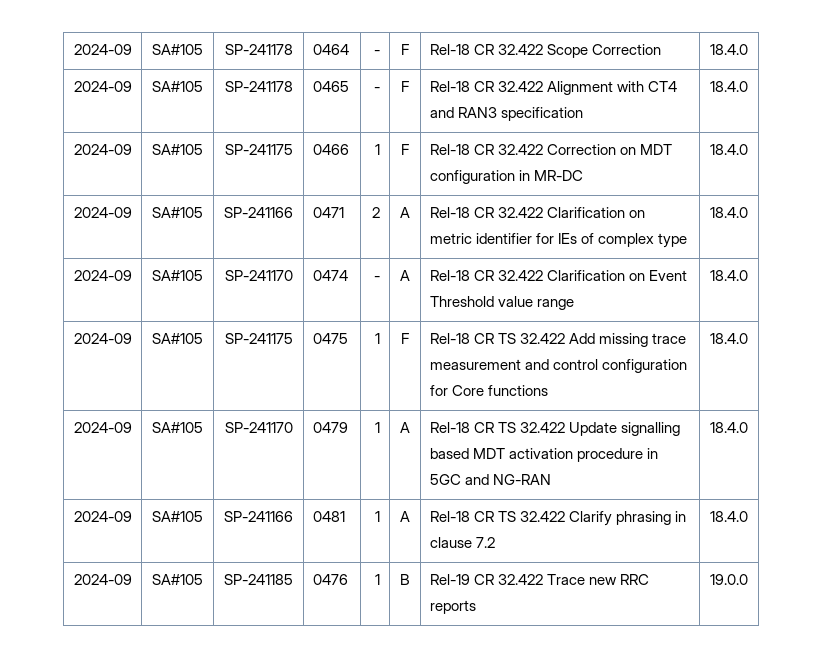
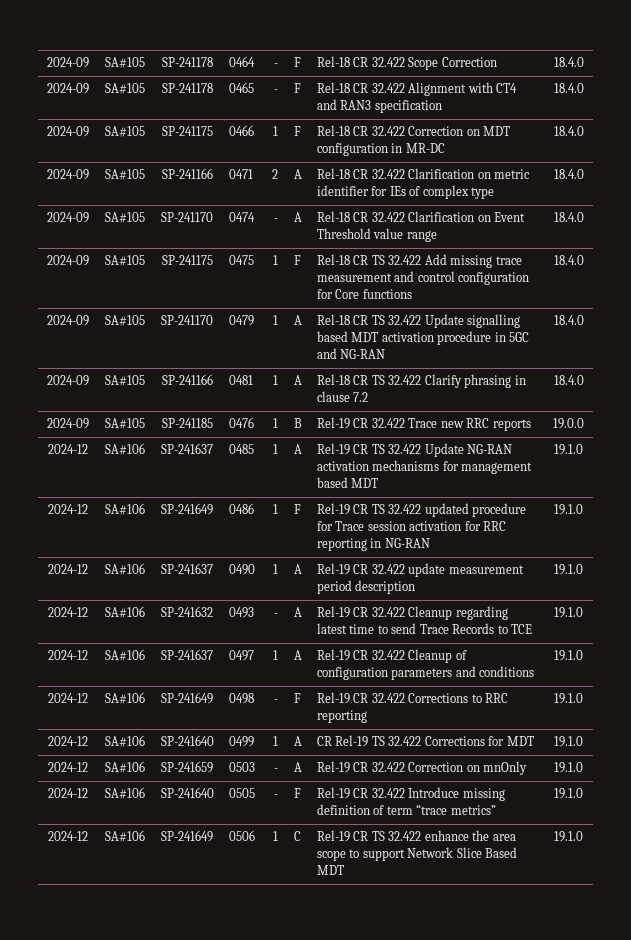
(748, 579) none -> [47,444,88,454] [104,443,145,455] [161,443,213,454] [228,444,254,454] [273,444,279,454] [293,444,302,454] [316,443,513,457] [316,460,533,474] [316,477,379,488] [554,444,583,455] [47,504,88,514] [104,503,145,515] [161,503,213,515] [228,503,254,514] [273,504,279,514] [294,504,301,514] [316,503,527,517] [316,521,507,531] [316,538,430,551] [554,504,583,515] [47,564,88,574] [104,563,145,575] [161,563,213,574] [228,564,255,575] [273,564,279,574] [293,564,302,574] [316,563,524,577] [316,580,416,594] [554,564,583,575] [47,607,88,617] [104,606,145,618] [161,606,213,617] [228,607,254,618] [274,613,279,617] [293,607,302,617] [316,606,508,620] [316,623,533,634] [554,607,583,618] [47,650,88,660] [104,649,145,661] [161,649,213,660] [228,650,254,661] [273,650,279,660] [293,650,302,660] [316,649,467,663] [316,666,535,680] [554,650,583,661] [47,693,88,703] [104,692,145,704] [161,692,213,704] [228,693,254,704] [274,699,279,703] [294,693,301,703] [316,692,509,704] [316,710,367,723] [554,693,583,704] [47,736,88,746] [104,735,145,747] [160,735,214,746] [228,736,254,747] [273,736,279,746] [293,736,302,746] [316,735,534,747] [554,736,583,747] [47,762,88,772] [104,761,145,773] [161,761,213,773] [228,762,255,772] [274,768,279,772] [293,762,302,772] [316,761,528,775] [554,762,583,773] [47,788,88,798] [104,787,145,799] [160,787,214,798] [228,788,255,798] [274,794,279,798] [294,788,301,798] [316,787,505,801] [316,804,496,815] [554,788,583,799] [47,831,88,841] [104,830,145,842] [161,830,213,842] [228,830,255,841] [273,831,279,841] [294,831,301,841] [316,830,516,842] [316,847,518,861] [316,865,344,875] [554,831,583,842] // 2024-12 | SA#106 | SP-241637 | 0485 | 1 | A | Rel-19 CR TS 32.422 Update NG-RAN activation mechanisms for management based MDT | 19.1.0 // 2024-12 | SA#106 | SP-241649 | 0486 | 1 | F | Rel-19 CR TS 32.422 updated procedure for Trace session activation for RRC reporting in NG-RAN | 19.1.0 // 2024-12 | SA#106 | SP-241637 | 0490 | 1 | A | Rel-19 CR 32.422 update measurement period description | 19.1.0 // 2024-12 | SA#106 | SP-241632 | 0493 | - | A | Rel-19 CR 32.422 Cleanup regarding latest time to send Trace Records to TCE | 19.1.0 // 2024-12 | SA#106 | SP-241637 | 0497 | 1 | A | Rel-19 CR 32.422 Cleanup of configuration parameters and conditions | 19.1.0 // 2024-12 | SA#106 | SP-241649 | 0498 | - | F | Rel-19 CR 32.422 Corrections to RRC reporting | 19.1.0 // 2024-12 | SA#106 | SP-241640 | 0499 | 1 | A | CR Rel-19 TS 32.422 Corrections for MDT | 19.1.0 // 2024-12 | SA#106 | SP-241659 | 0503 | - | A | Rel-19 CR 32.422 Correction on mnOnly | 19.1.0 // 2024-12 | SA#106 | SP-241640 | 0505 | - | F | Rel-19 CR 32.422 Introduce missing definition of term “trace metrics” | 19.1.0 // 2024-12 | SA#106 | SP-241649 | 0506 | 1 | C | Rel-19 CR TS 32.422 enhance the area scope to support Network Slice Based MDT | 19.1.0

